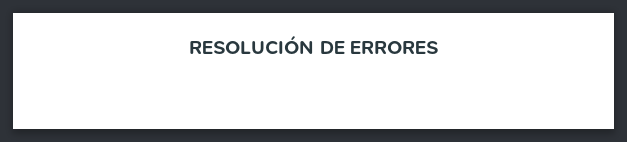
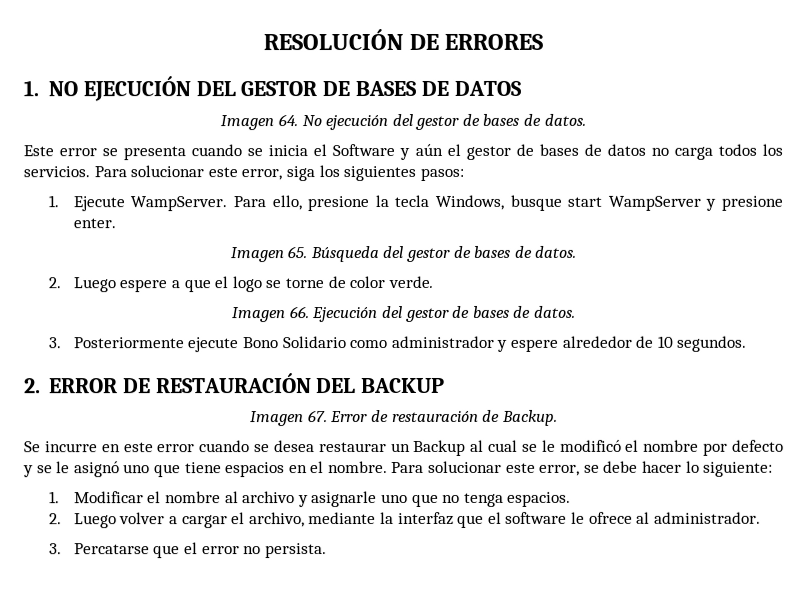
(438, 47) none -> [23,76,522,102] [220,113,586,131] [23,143,783,161] [23,165,464,182] [47,194,784,212] [72,218,116,229] [229,245,577,263] [47,275,433,293] [232,305,576,323] [48,335,748,353] [24,373,446,394] [250,409,558,427] [24,439,785,456] [23,460,774,478] [48,491,572,508] [48,511,761,529] [48,542,327,559] // 1. NO EJECUCIÓN DEL GESTOR DE BASES DE DATOS // Imagen 64. No ejecución del gestor de bases de datos. // Este error se presenta cuando se inicia el Software y aún el gestor de bases de datos no carga todos los servicios. Para solucionar este error, siga los siguientes pasos: // 1. Ejecute WampServer. Para ello, presione la tecla Windows, busque start WampServer y presione enter. // Imagen 65. Búsqueda del gestor de bases de datos. // 2. Luego espere a que el logo se torne de color verde. // Imagen 66. Ejecución del gestor de bases de datos. // 3. Posteriormente ejecute Bono Solidario como administrador y espere alrededor de 10 segundos. // 2. ERROR DE RESTAURACIÓN DEL BACKUP // Imagen 67. Error de restauración de Backup. // Se incurre en este error cuando se desea restaurar un Backup al cual se le modificó el nombre por defecto y se le asignó uno que tiene espacios en el nombre. Para solucionar este error, se debe hacer lo siguiente: // 1. Modificar el nombre al archivo y asignarle uno que no tenga espacios. // 2. Luego volver a cargar el archivo, mediante la interfaz que el software le ofrece al administrador. // 3. Percatarse que el error no persista.

